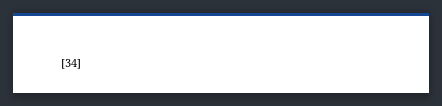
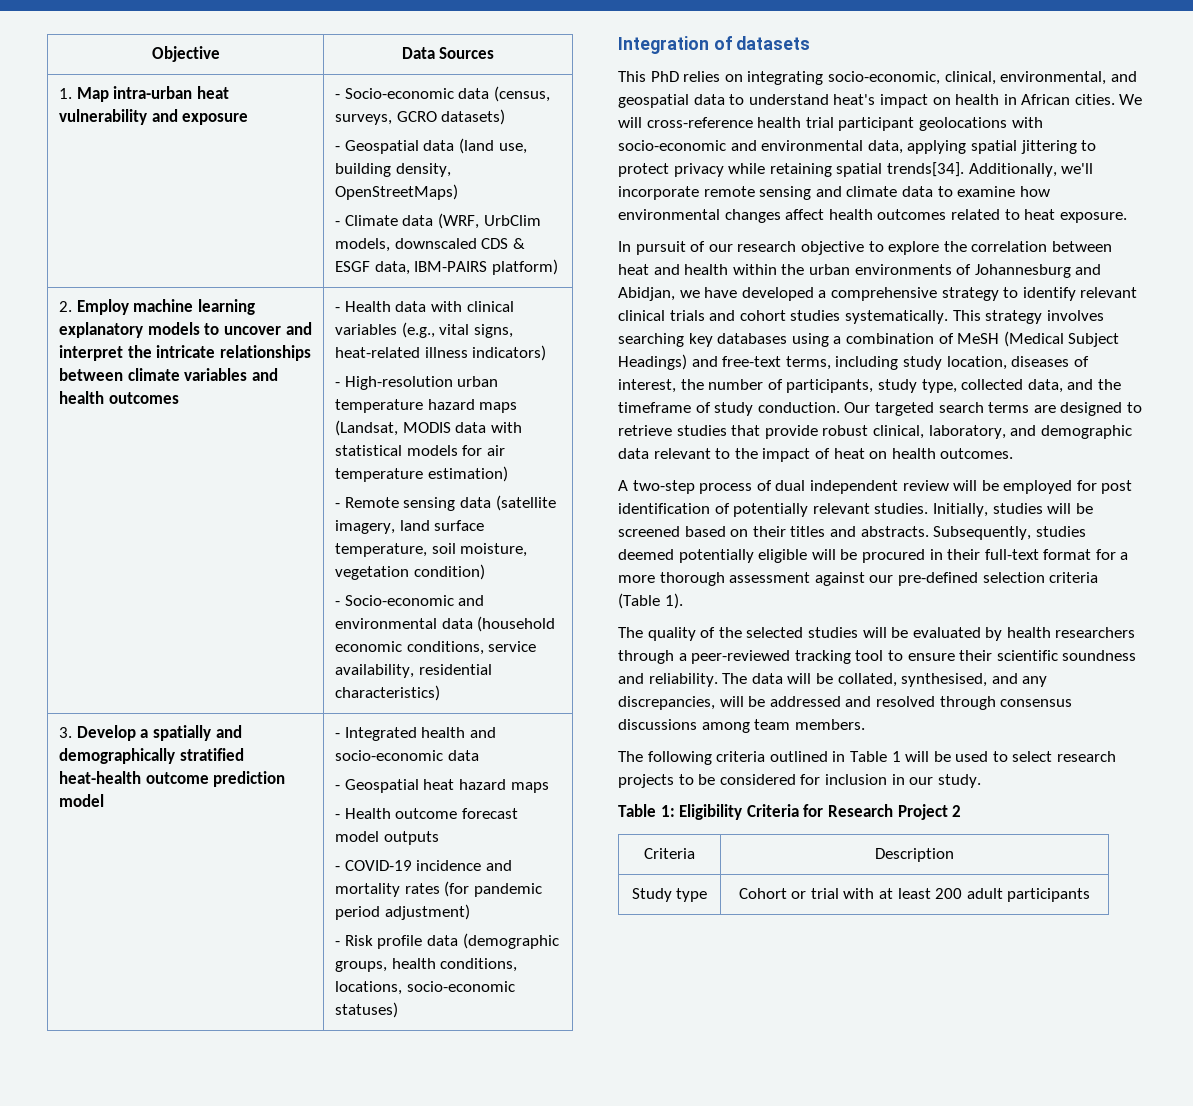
[61,59,81,69] [34] -> [151,46,220,62] [401,47,495,59] [59,86,230,102] [59,109,249,125] [335,86,551,102] [335,109,506,125] [335,138,527,154] [335,163,451,177] [335,184,459,200] [335,213,541,229] [335,238,526,252] [335,259,559,275] [59,299,256,315] [59,322,312,338] [59,345,312,361] [59,368,279,381] [59,391,179,404] [335,301,514,312] [335,322,514,338] [335,345,547,361] [335,376,499,390] [335,399,518,413] [335,420,523,436] [335,445,506,456] [335,466,508,482] [335,495,556,511] [335,520,485,534] [335,543,528,557] [335,564,485,580] [335,595,485,606] [335,616,556,632] [335,641,537,655] [335,664,492,678] [335,685,441,701] [59,725,242,741] [59,748,244,764] [59,771,286,787] [59,794,105,807] [335,727,497,741] [335,750,479,761] [335,779,549,793] [335,808,519,819] [335,831,439,845] [335,860,513,871] [335,881,543,897] [335,904,470,920] [335,933,559,949] [335,958,518,972] [335,981,515,995] [335,1002,399,1018] [618,36,811,54] [618,71,1137,85] [618,94,1143,108] [618,117,1043,131] [618,140,1097,154] [618,162,1094,177] [618,186,1050,200] [618,209,1127,223] [618,241,1112,255] [618,264,1102,278] [618,287,1138,301] [618,310,1104,324] [618,331,1120,347] [618,354,1089,370] [618,379,1121,393] [618,402,1142,416] [618,425,1132,439] [618,448,1014,462] [618,480,1133,494] [618,503,1093,517] [618,526,1086,540] [618,549,1129,563] [618,572,1099,586] [618,593,683,609] [618,627,1136,641] [618,650,1137,664] [618,673,1048,687] [618,696,1073,710] [618,719,865,733] [618,751,1117,765] [618,774,981,788] [618,804,962,820] [644,848,695,859] [875,848,954,862] [631,888,708,902] [738,888,1091,902] Objective | Data Sources // 1. Map intra-urban heat vulnerability and exposure | - Socio-economic data (census, surveys, GCRO datasets) // - Geospatial data (land use, building density, OpenStreetMaps) // - Climate data (WRF, UrbClim models, downscaled CDS & ESGF data, IBM-PAIRS platform) // 2. Employ machine learning explanatory models to uncover and interpret the intricate relationships between climate variables and health outcomes | - Health data with clinical variables (e.g., vital signs, heat-related illness indicators) // - High-resolution urban temperature hazard maps (Landsat, MODIS data with statistical models for air temperature estimation) // - Remote sensing data (satellite imagery, land surface temperature, soil moisture, vegetation condition) // - Socio-economic and environmental data (household economic conditions, service availability, residential characteristics) // 3. Develop a spatially and demographically stratified heat-health outcome prediction model | - Integrated health and socio-economic data // - Geospatial heat hazard maps // - Health outcome forecast model outputs // - COVID-19 incidence and mortality rates (for pandemic period adjustment) // - Risk profile data (demographic groups, health conditions, locations, socio-economic statuses) // Integration of datasets // This PhD relies on integrating socio-economic, clinical, environmental, and geospatial data to understand heat's impact on health in African cities. We will cross-reference health trial participant geolocations with socio-economic and environmental data, applying spatial jittering to protect privacy while retaining spatial trends[34]. Additionally, we'll incorporate remote sensing and climate data to examine how environmental changes affect health outcomes related to heat exposure. // In pursuit of our research objective to explore the correlation between heat and health within the urban environments of Johannesburg and Abidjan, we have developed a comprehensive strategy to identify relevant clinical trials and cohort studies systematically. This strategy involves searching key databases using a combination of MeSH (Medical Subject Headings) and free-text terms, including study location, diseases of interest, the number of participants, study type, collected data, and the timeframe of study conduction. Our targeted search terms are designed to retrieve studies that provide robust clinical, laboratory, and demographic data relevant to the impact of heat on health outcomes. // A two-step process of dual independent review will be employed for post identification of potentially relevant studies. Initially, studies will be screened based on their titles and abstracts. Subsequently, studies deemed potentially eligible will be procured in their full-text format for a more thorough assessment against our pre-defined selection criteria (Table 1). // The quality of the selected studies will be evaluated by health researchers through a peer-reviewed tracking tool to ensure their scientific soundness and reliability. The data will be collated, synthesised, and any discrepancies, will be addressed and resolved through consensus discussions among team members. // The following criteria outlined in Table 1 will be used to select research projects to be considered for inclusion in our study. // Table 1: Eligibility Criteria for Research Project 2 // Criteria | Description // Study type | Cohort or trial with at least 200 adult participants

